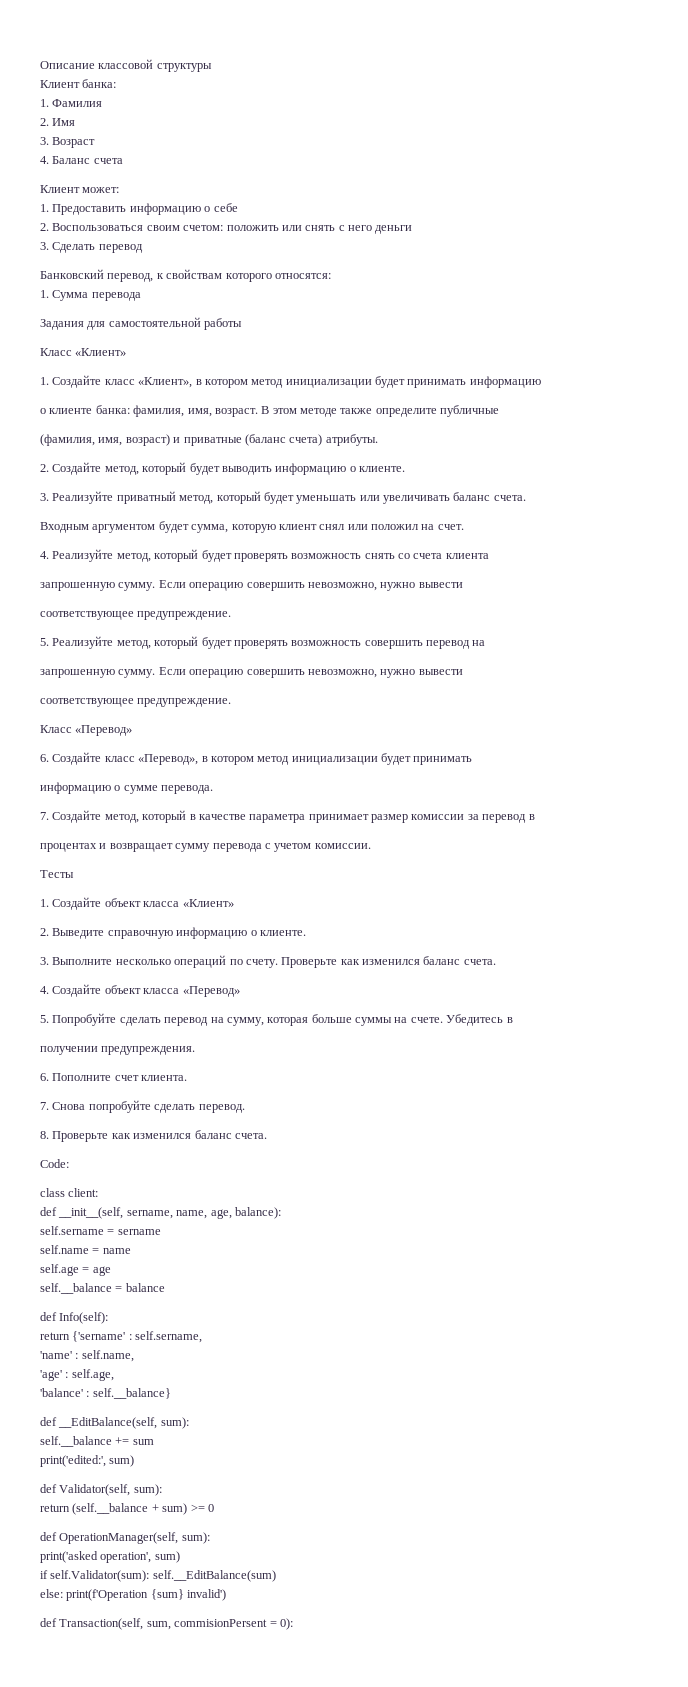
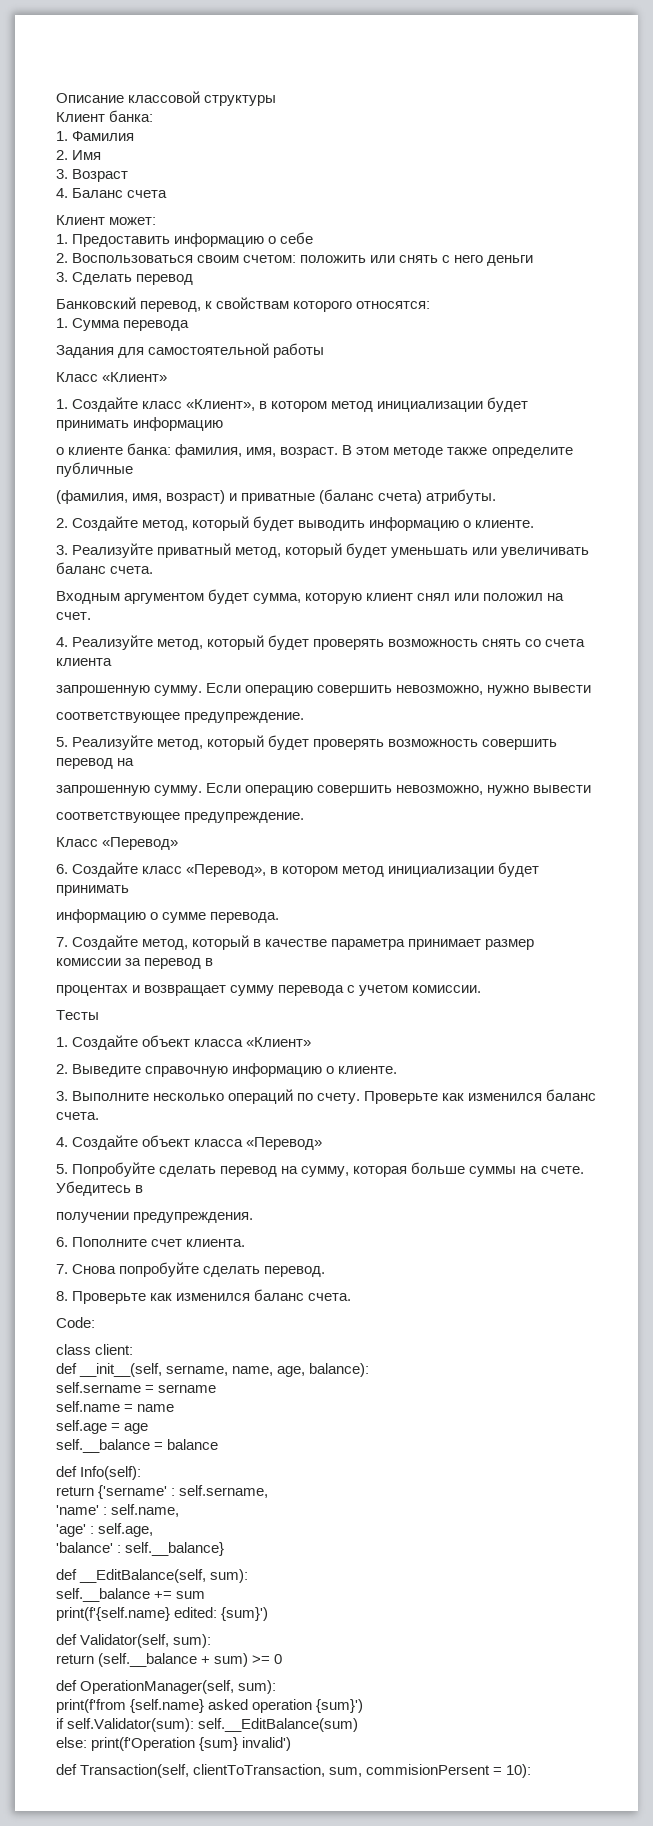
[40,1455,135,1467] print('edited:', sum) -> [56,1607,269,1621] print(f'{self.name} edited: {sum}')
[40,1551,180,1563] print('asked operation', sum) -> [56,1699,364,1713] print(f'from {self.name} asked operation {sum}')
(144, 1624) none -> [193,1764,326,1777] clientToTransaction,
[279,1618,293,1630] 0): -> [506,1764,532,1778] 10):

